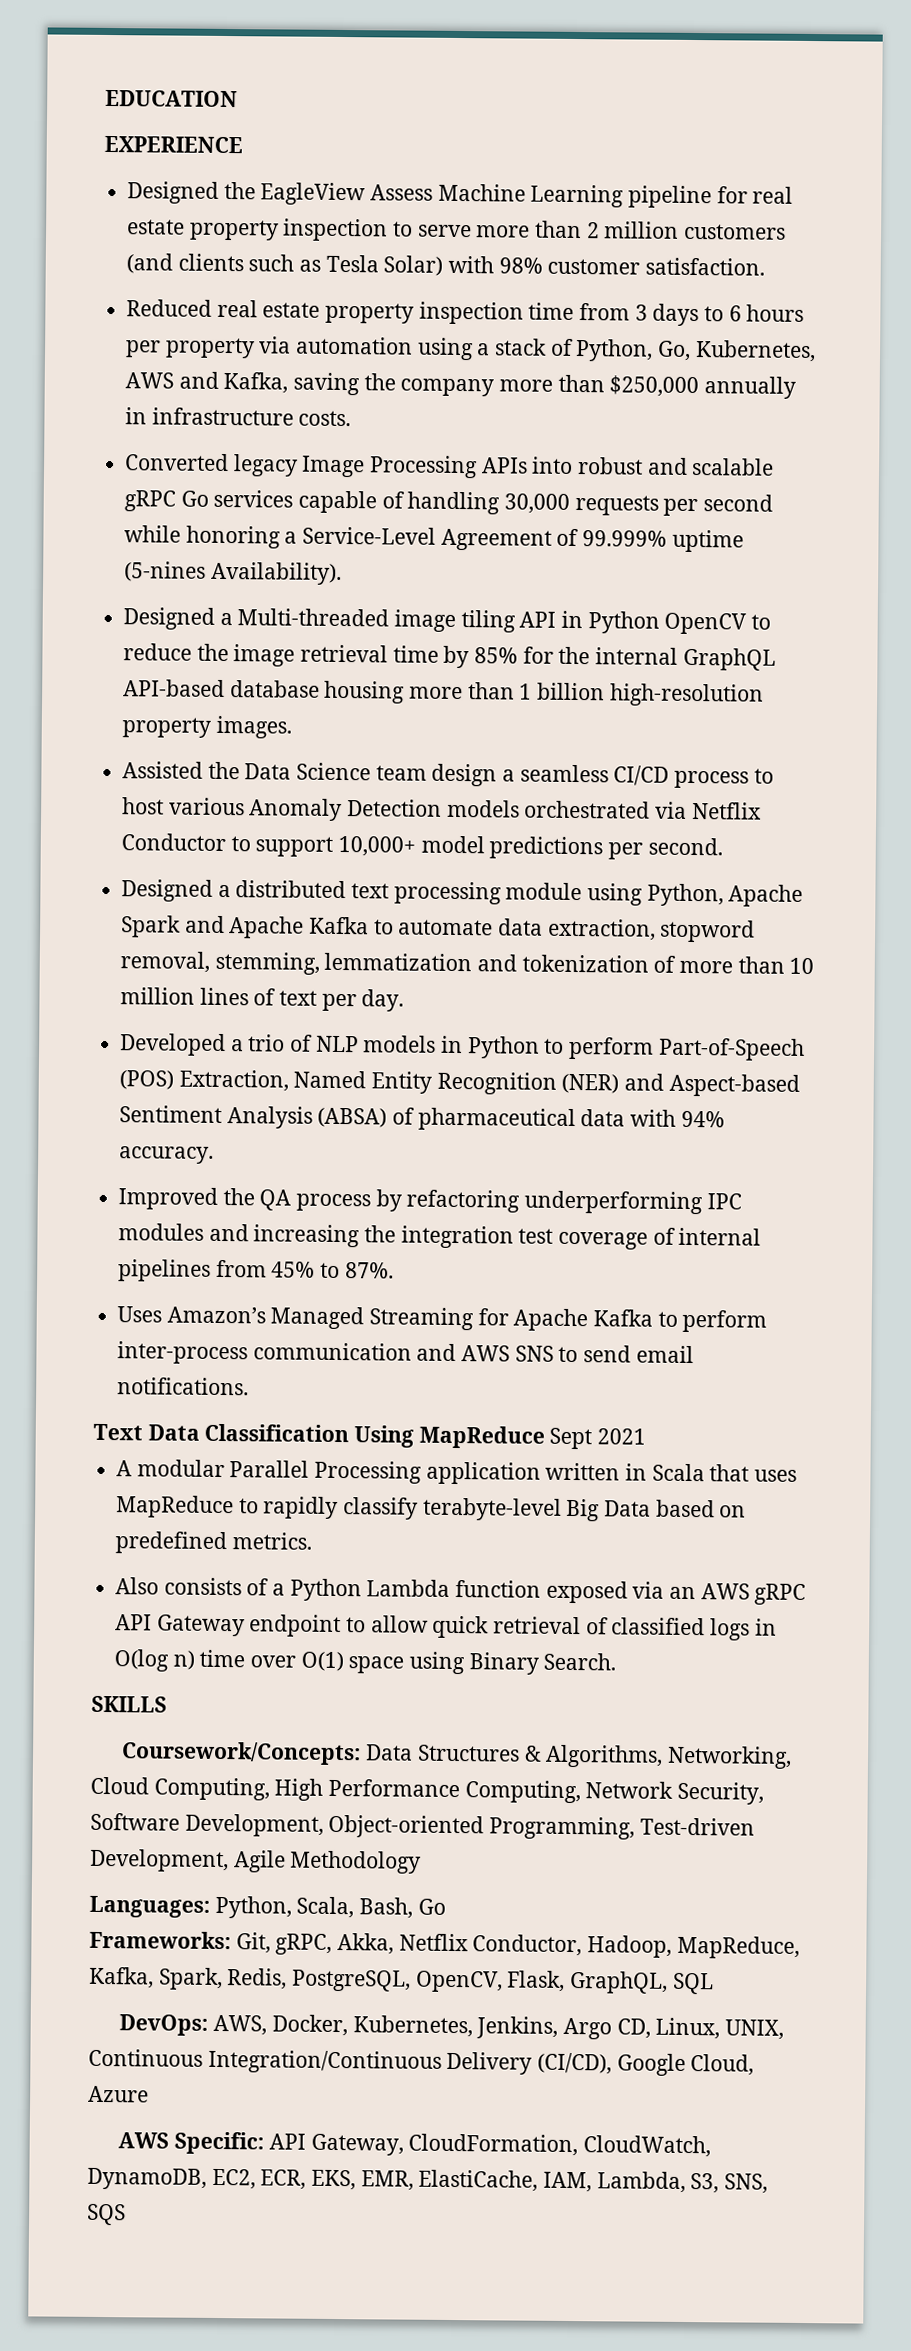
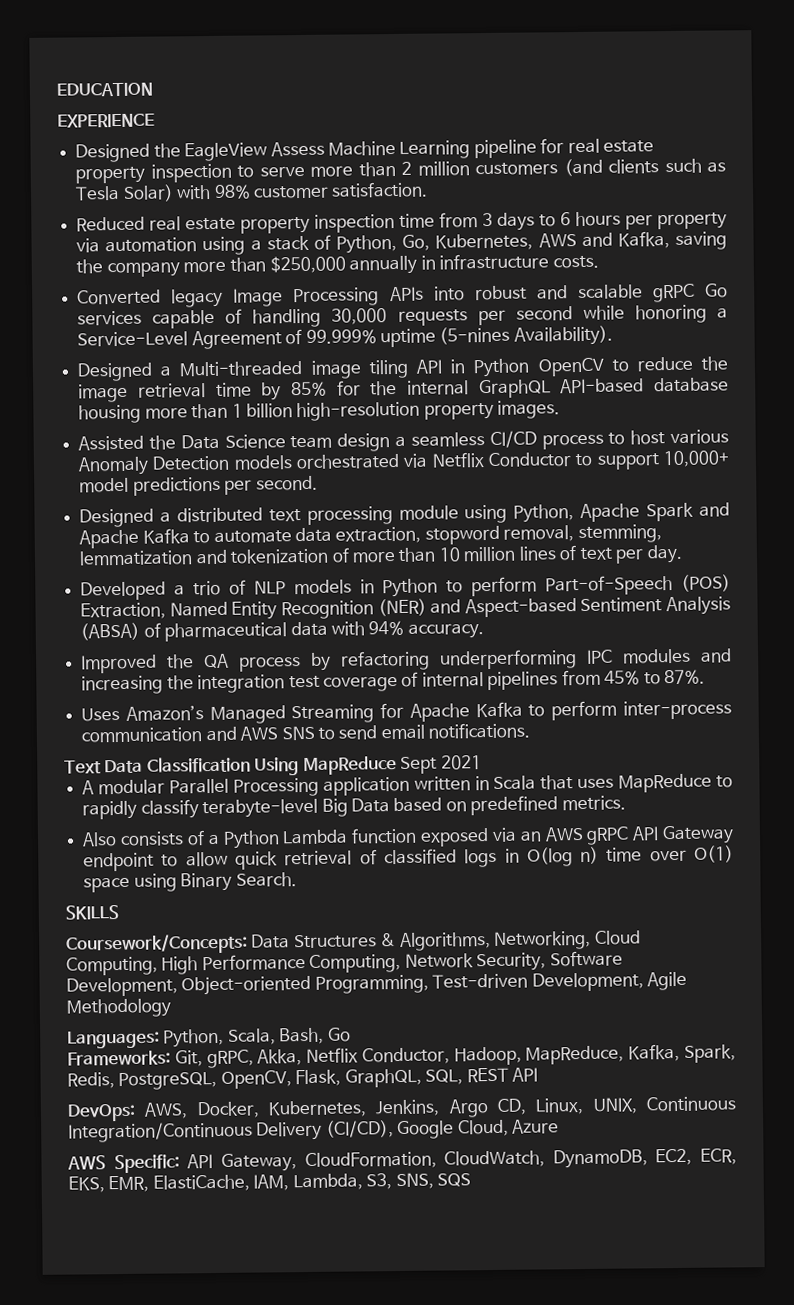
[672,1972,714,1995] SQL -> [425,1067,539,1085] SQL, REST API

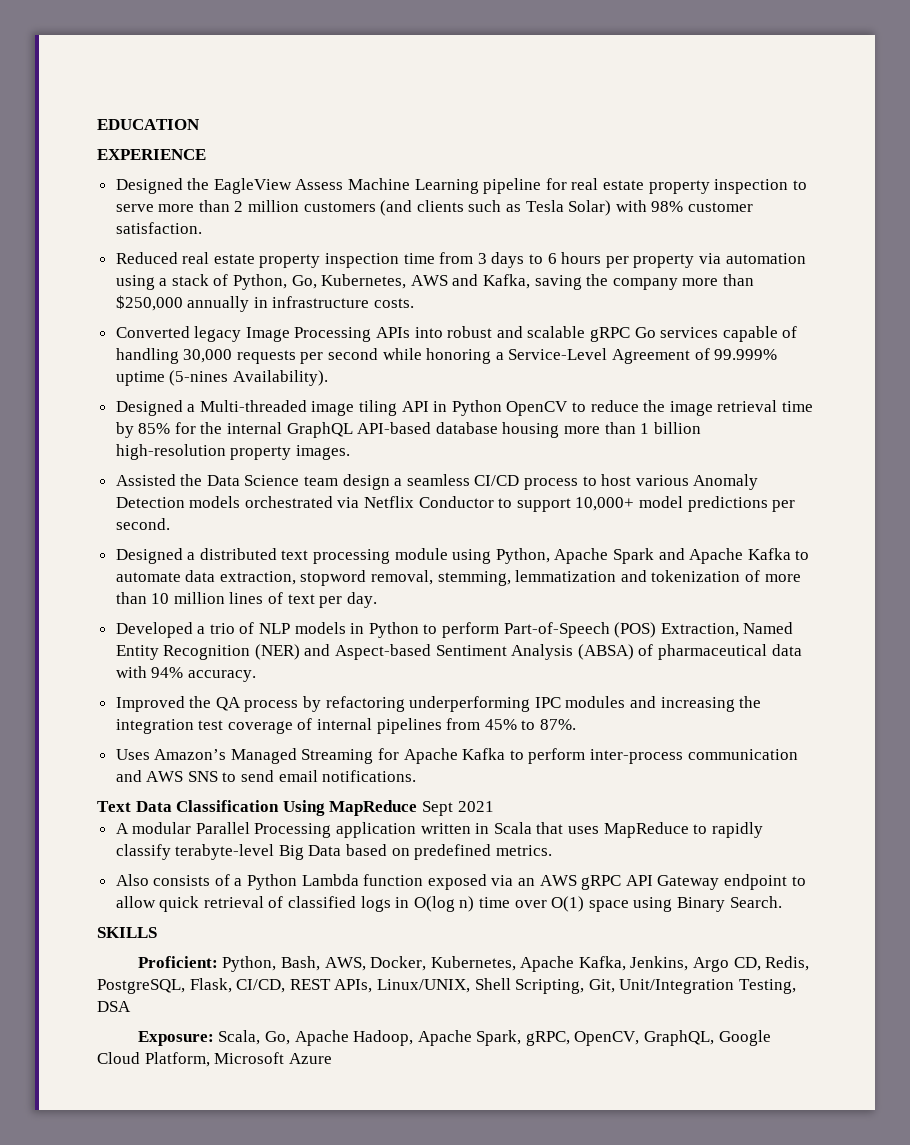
[66,930,641,955] [66,950,623,976] [66,971,688,997] [66,998,171,1018] [67,1027,351,1049] [67,1043,736,1069] [67,1067,539,1091] [67,1103,136,1122] Coursework/Concepts: Data Structures & Algorithms, Networking, Cloud Computing, High Performance Computing, Network Security, Software Development, Object-oriented Programming, Test-driven Development, Agile Methodology // Languages: Python, Scala, Bash, Go // Frameworks: Git, gRPC, Akka, Netflix Conductor, Hadoop, MapReduce, Kafka, Spark, Redis, PostgreSQL, OpenCV, Flask, GraphQL, SQL, REST API // DevOps: -> [137,956,320,972] Proficient: Python, Bash,
(367, 1109) none -> [520,956,626,972] Apache Kafka,
[535,1096,736,1115] [68,1119,560,1143] [67,1148,737,1174] [68,1172,472,1193] Linux, UNIX, Continuous Integration/Continuous Delivery (CI/CD), Google Cloud, Azure // AWS Specific: API Gateway, CloudFormation, CloudWatch, DynamoDB, EC2, ECR, EKS, EMR, ElastiCache, IAM, Lambda, S3, SNS, SQS -> [765,956,810,971] [97,978,796,994] [97,1001,131,1012] [137,1030,771,1046] [97,1052,332,1067] Redis, PostgreSQL, Flask, CI/CD, REST APIs, Linux/UNIX, Shell Scripting, Git, Unit/Integration Testing, DSA // Exposure: Scala, Go, Apache Hadoop, Apache Spark, gRPC, OpenCV, GraphQL, Google Cloud Platform, Microsoft Azure

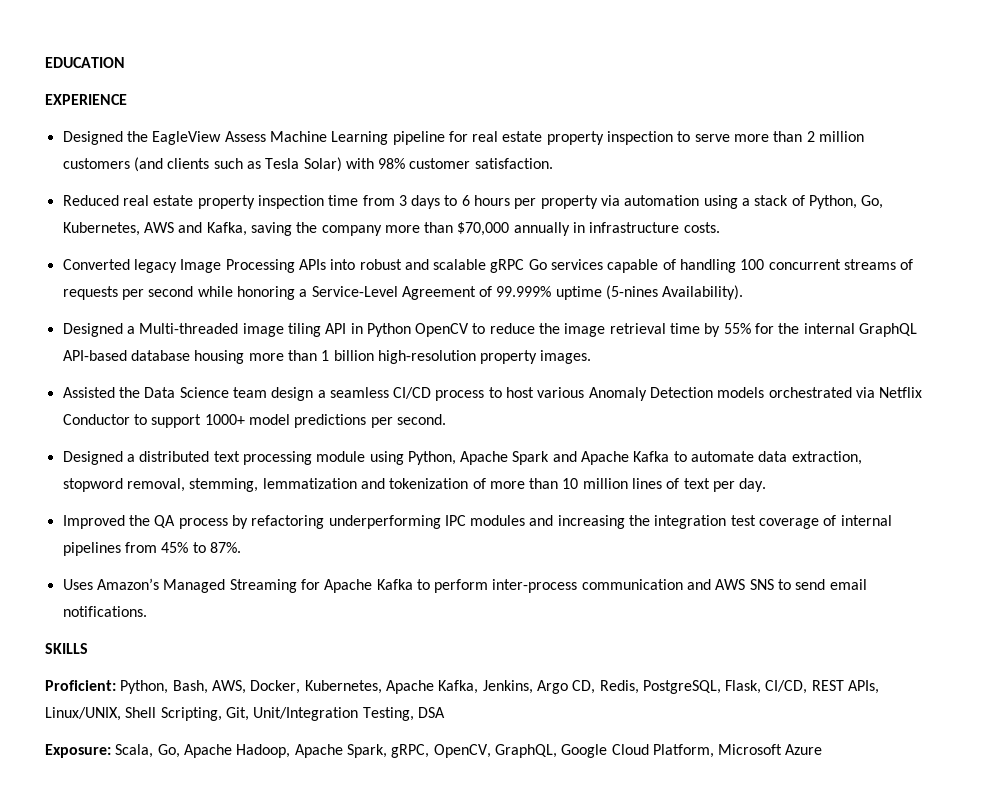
[115,295,183,311] $250,000 -> [457,222,510,236] $70,000
[183,349,233,363] 30,000 -> [740,259,914,270] 100 concurrent streams of
[138,423,171,434] 85% -> [723,323,751,334] 55%
[575,497,635,511] 10,000+ -> [204,414,245,425] 1000+
[115,622,794,638] [115,644,802,660] [115,666,256,682] // Developed a trio of NLP models in Python to perform Part-of-Speech (POS) Extraction, Named Entity Recognition (NER) and Aspect-based Sentiment Analysis (ABSA) of pharmaceutical data with 94% accuracy. -> (767, 485) none
[97,800,494,816] [115,822,763,838] [115,844,552,860] [115,874,806,890] [115,896,782,912] // Text Data Classification Using MapReduce Sept 2021 // A modular Parallel Processing application written in Scala that uses MapReduce to rapidly classify terabyte-level Big Data based on predefined metrics. // Also consists of a Python Lambda function exposed via an AWS gRPC API Gateway endpoint to allow quick retrieval of classified logs in O(log n) time over O(1) space using Binary Search. -> (147, 611) none

